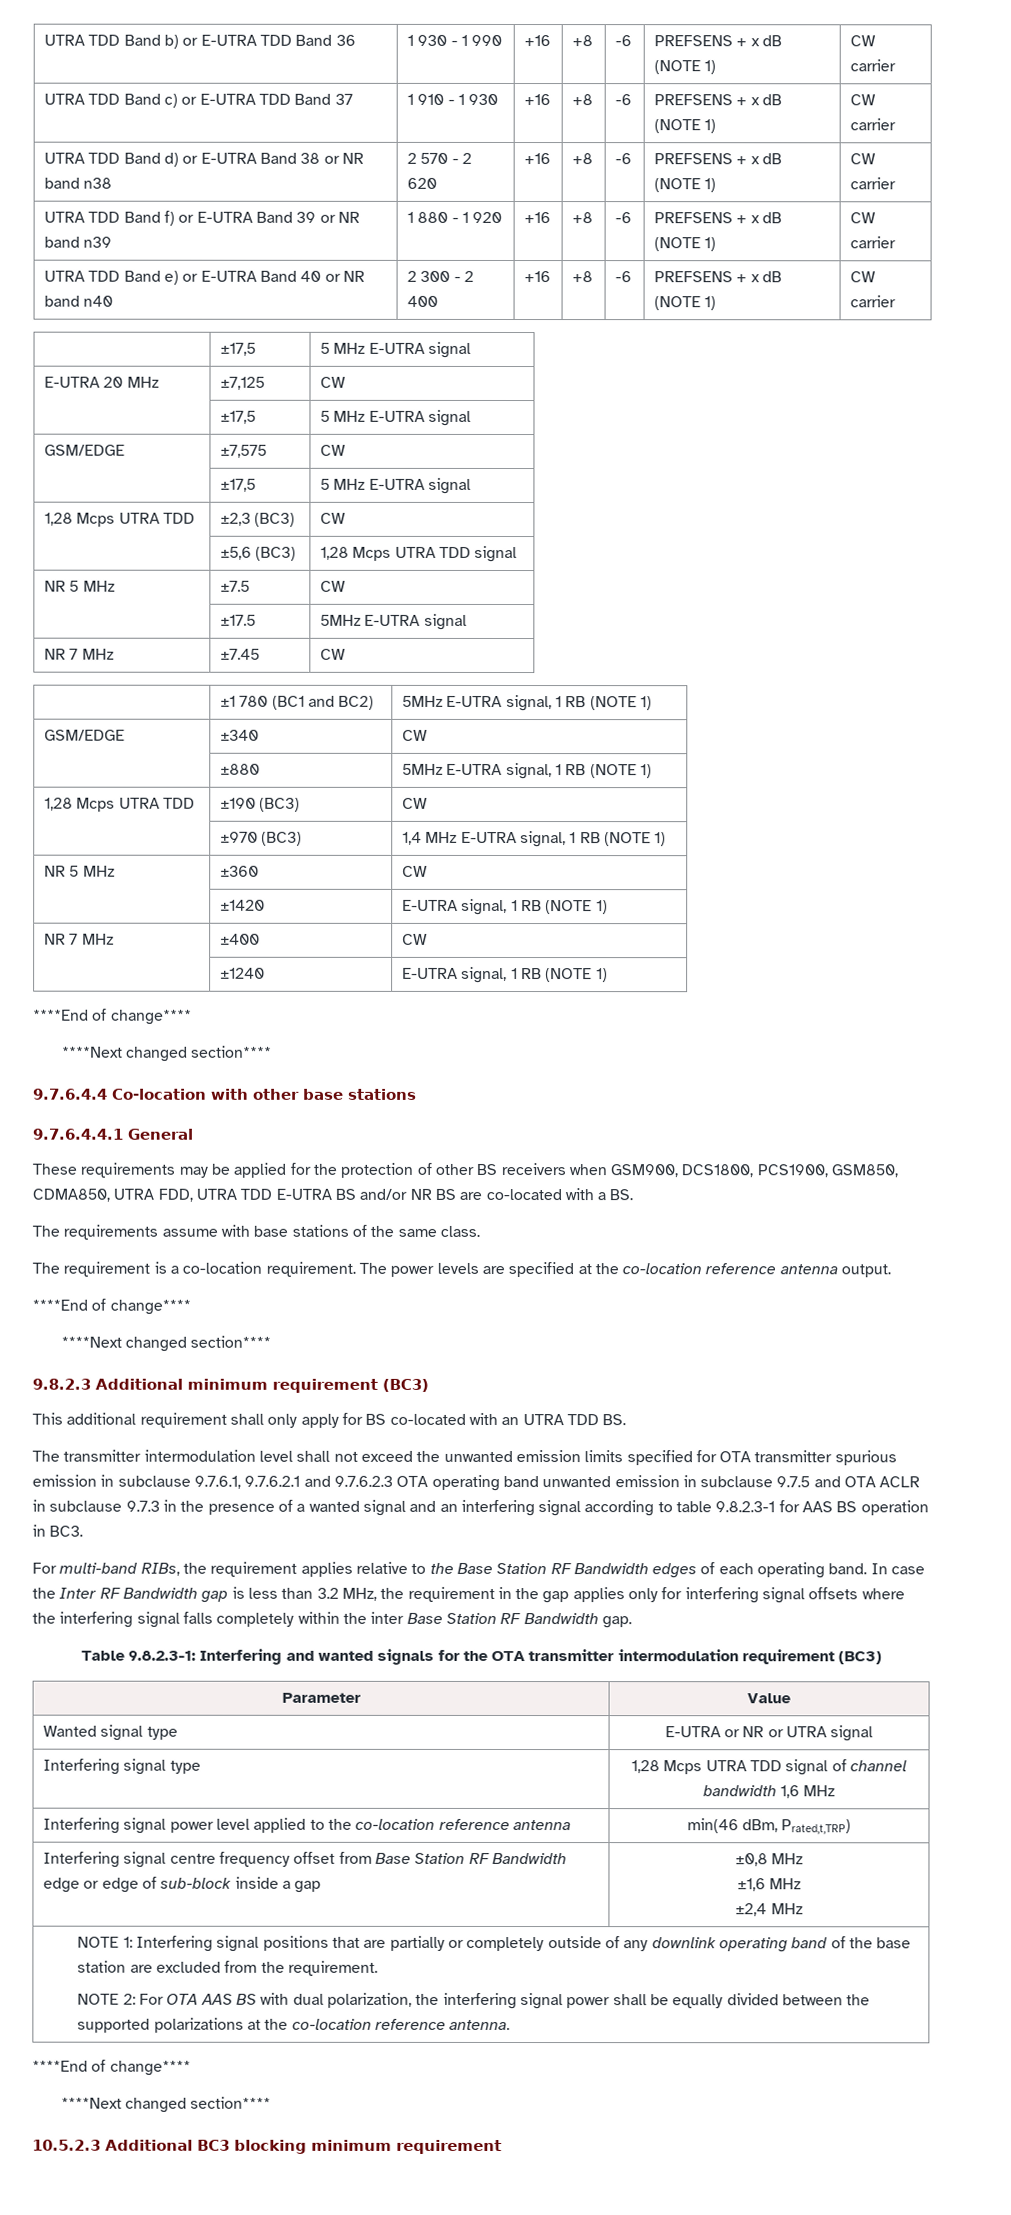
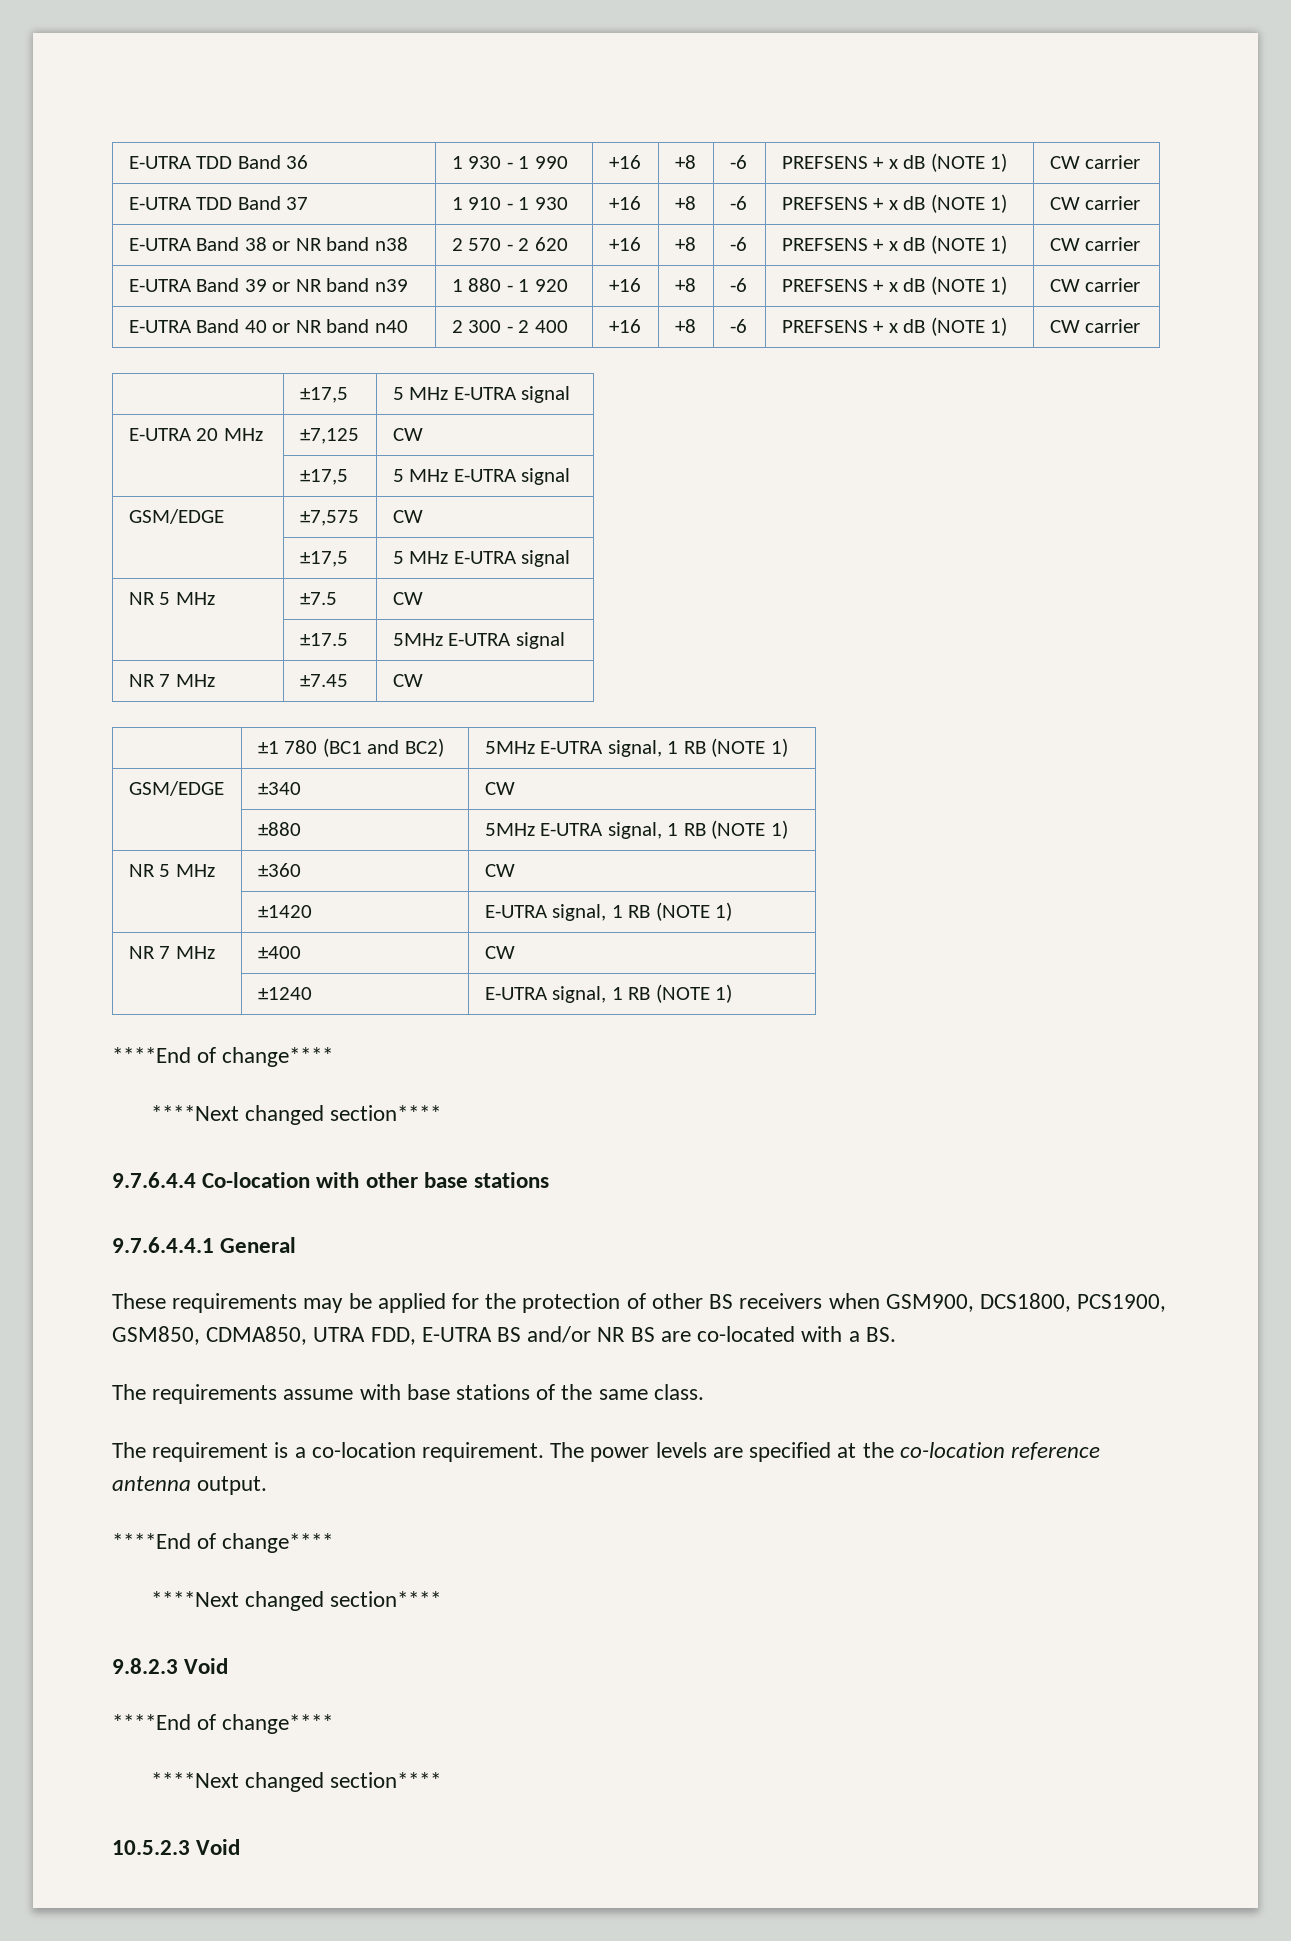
[43,34,199,49] UTRA TDD Band b) or -> (128, 162) none
[43,93,198,108] UTRA TDD Band c) or -> (1141, 162) none
[43,152,199,167] UTRA TDD Band d) or -> (1141, 203) none
[43,210,195,226] UTRA TDD Band f) or -> (1141, 244) none
[43,270,199,285] UTRA TDD Band e) or -> (1141, 285) none
[43,512,195,527] [219,512,296,527] [319,512,346,524] [219,546,297,561] [319,545,518,563] // 1,28 Mcps UTRA TDD | ±2,3 (BC3) | CW // | ±5,6 (BC3) | 1,28 Mcps UTRA TDD signal -> (571, 558) none
[43,797,195,812] [219,797,301,812] [401,797,428,809] [219,831,303,846] [401,831,667,848] // 1,28 Mcps UTRA TDD | ±190 (BC3) | CW // | ±970 (BC3) | 1,4 MHz E-UTRA signal, 1 RB (NOTE 1) -> (788, 829) none
[195,1188,273,1200] UTRA TDD -> (416, 1336) none
[95,1378,429,1393] [32,1412,627,1428] [32,1449,897,1466] [32,1474,921,1491] [32,1499,929,1517] [32,1524,84,1537] [32,1561,926,1579] [32,1586,905,1604] [32,1611,632,1629] [80,1648,883,1665] [281,1692,361,1703] [747,1693,791,1704] [42,1724,178,1741] [664,1725,874,1742] [42,1758,201,1775] [631,1759,907,1776] [702,1785,836,1799] [42,1817,571,1834] [686,1818,852,1835] [42,1851,567,1868] [42,1876,322,1893] [734,1853,804,1867] [736,1878,802,1892] [735,1903,803,1917] [77,1935,912,1953] [77,1960,379,1976] [77,1992,871,2010] [77,2017,511,2033] Additional minimum requirement (BC3) // This additional requirement shall only apply for BS co-located with an UTRA TDD BS. // The transmitter intermodulation level shall not exceed the unwanted emission limits specified for OTA transmitter spurious emission in subclause 9.7.6.1, 9.7.6.2.1 and 9.7.6.2.3 OTA operating band unwanted emission in subclause 9.7.5 and OTA ACLR in subclause 9.7.3 in the presence of a wanted signal and an interfering signal according to table 9.8.2.3-1 for AAS BS operation in BC3. // For multi-band RIBs, the requirement applies relative to the Base Station RF Bandwidth edges of each operating band. In case the Inter RF Bandwidth gap is less than 3.2 MHz, the requirement in the gap applies only for interfering signal offsets where the interfering signal falls completely within the inter Base Station RF Bandwidth gap. // Table 9.8.2.3-1: Interfering and wanted signals for the OTA transmitter intermodulation requirement (BC3) // Parameter | Value // Wanted signal type | E-UTRA or NR or UTRA signal // Interfering signal type | 1,28 Mcps UTRA TDD signal of channel bandwidth 1,6 MHz // Interfering signal power level applied to the co-location reference antenna | min(46 dBm, Prated,t,TRP) // Interfering signal centre frequency offset from Base Station RF Bandwidth edge or edge of sub-block inside a gap | ±0,8 MHz // ±1,6 MHz // ±2,4 MHz // NOTE 1: Interfering signal positions that are partially or completely outside of any downlink operating band of the base station are excluded from the requirement. // NOTE 2: For OTA AAS BS with dual polarization, the interfering signal power shall be equally divided between the supported polarizations at the co-location reference antenna. -> [184,1658,229,1674] Void
[105,2139,502,2154] Additional BC3 blocking minimum requirement -> [196,1839,241,1855] Void

